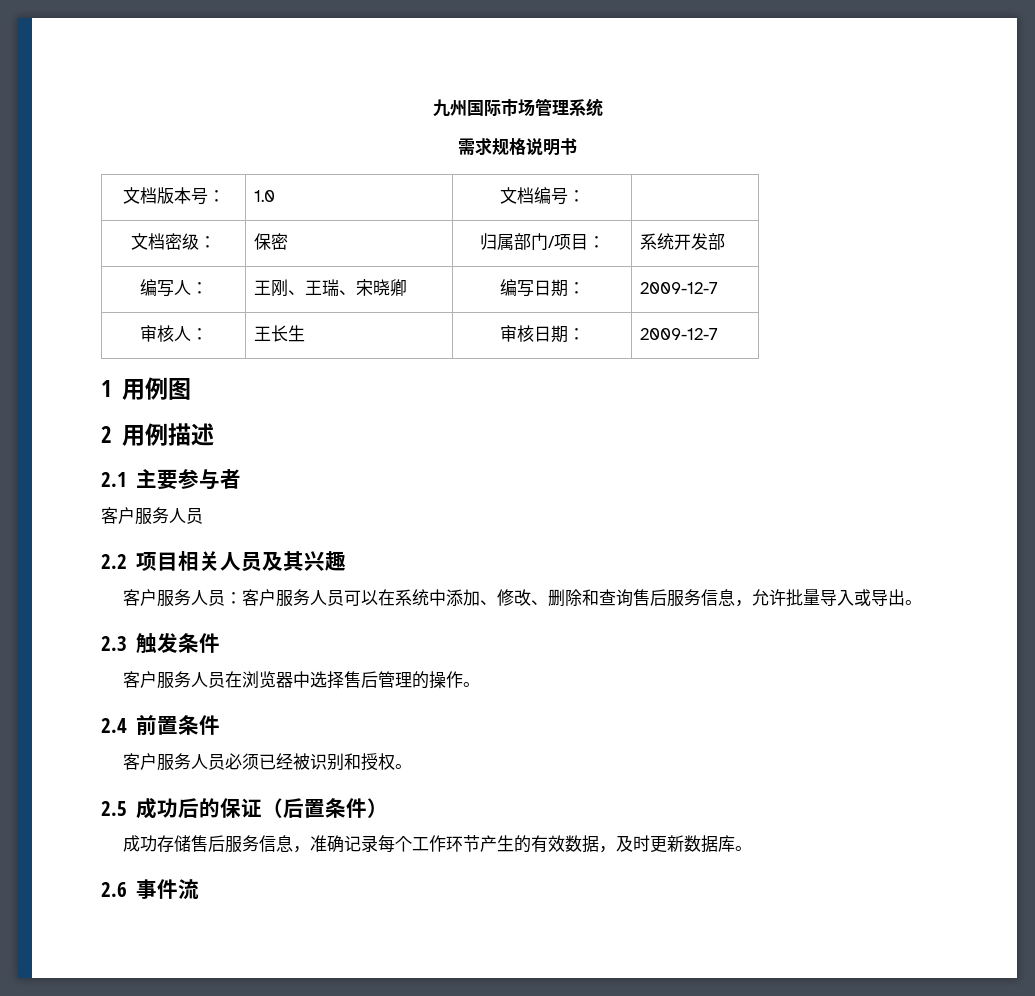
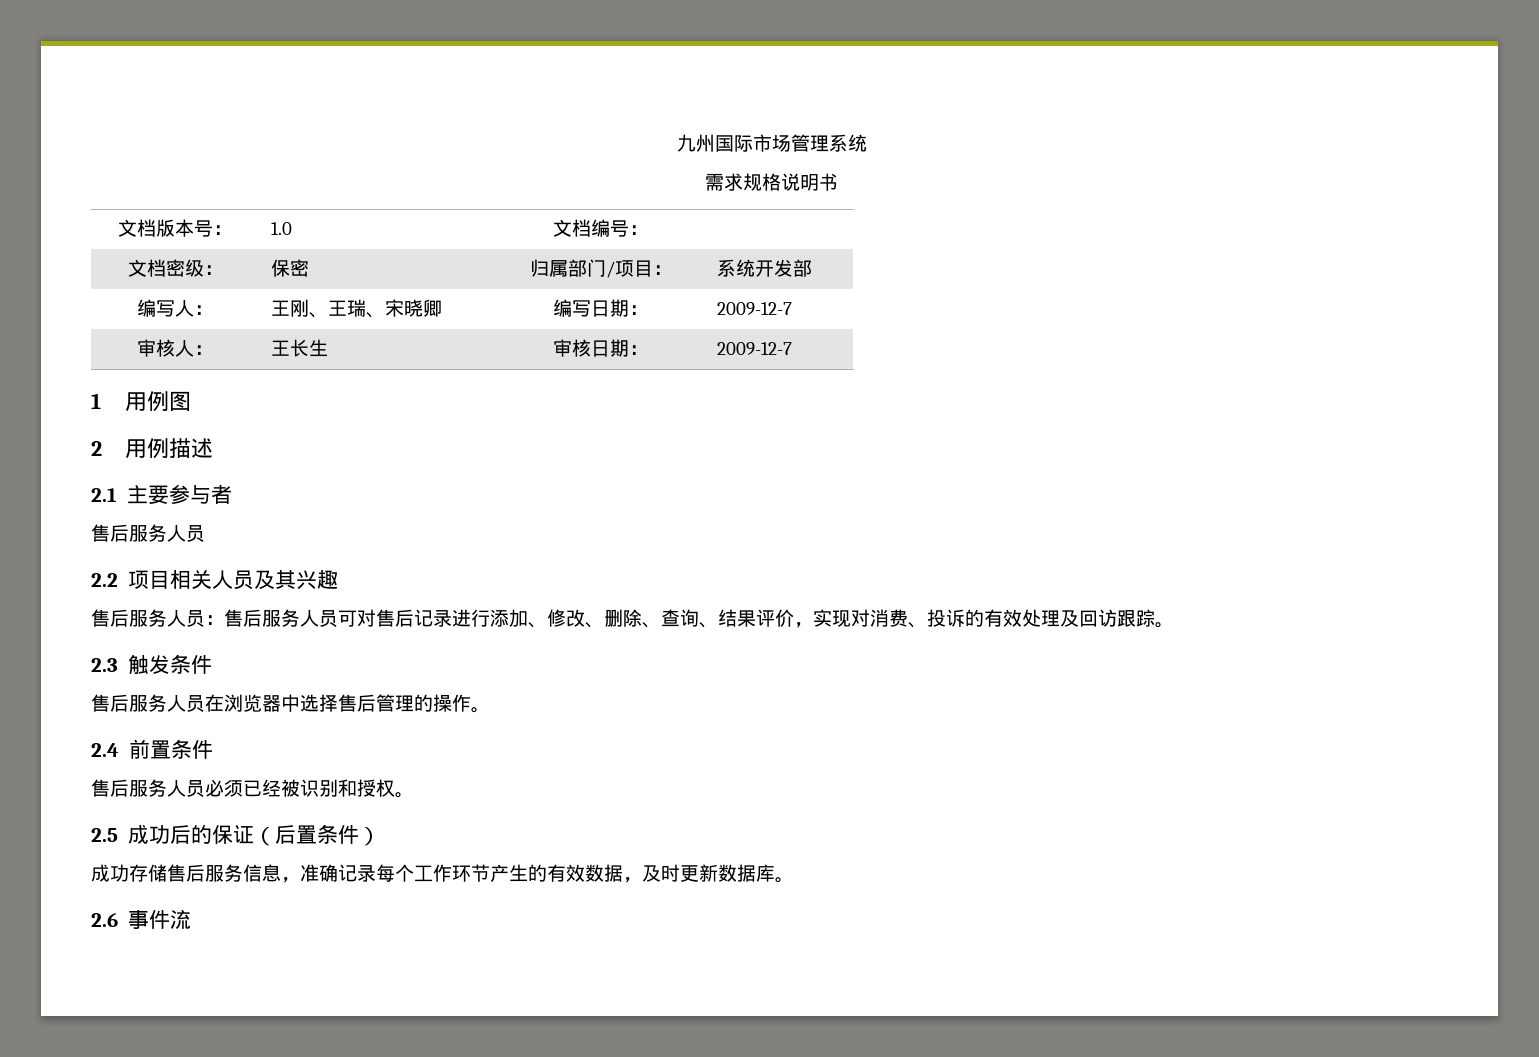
[101,507,135,524] 客户 -> [91,524,129,542] 售后
[123,589,158,606] 客户 -> [91,609,129,627] 售后
[242,589,277,606] 客户 -> [224,609,262,627] 售后
[361,589,447,606] 以在系统中 -> [357,609,490,627] 对售后记录进行
[582,589,906,607] 和查询售后服务信息，允许批量导入或导出 -> [642,609,1155,628] 、查询、结果评价，实现对消费、投诉的有效处理及回访跟踪
[123,671,158,688] 客户 -> [91,694,129,712] 售后
[123,753,158,770] 客户 -> [91,779,129,797] 售后

